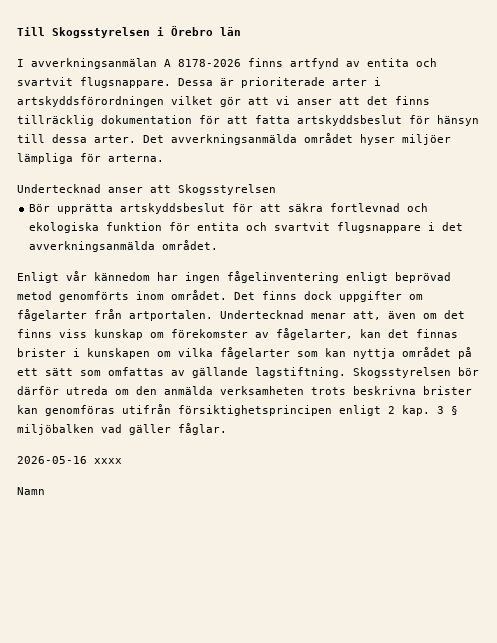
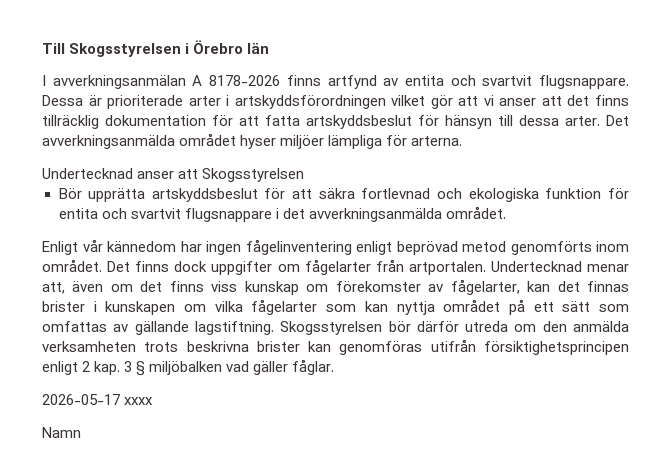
[17,456,87,464] 2026-05-16 -> [42,394,120,405] 2026-05-17

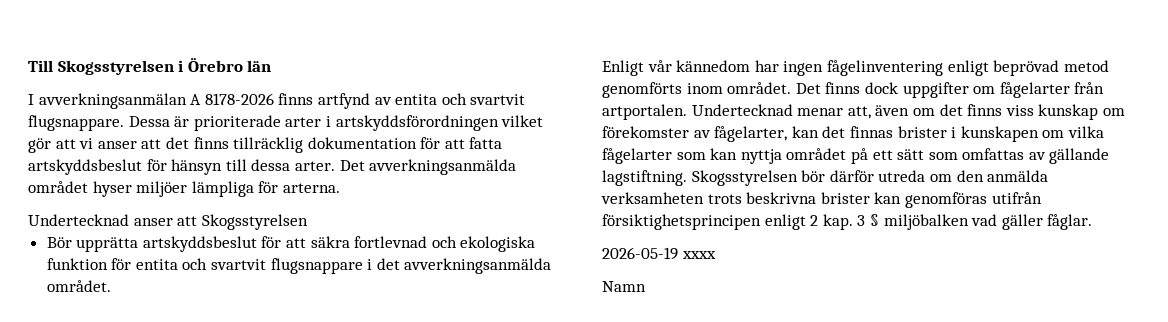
[42,394,120,405] 2026-05-17 -> [602,247,678,260] 2026-05-19

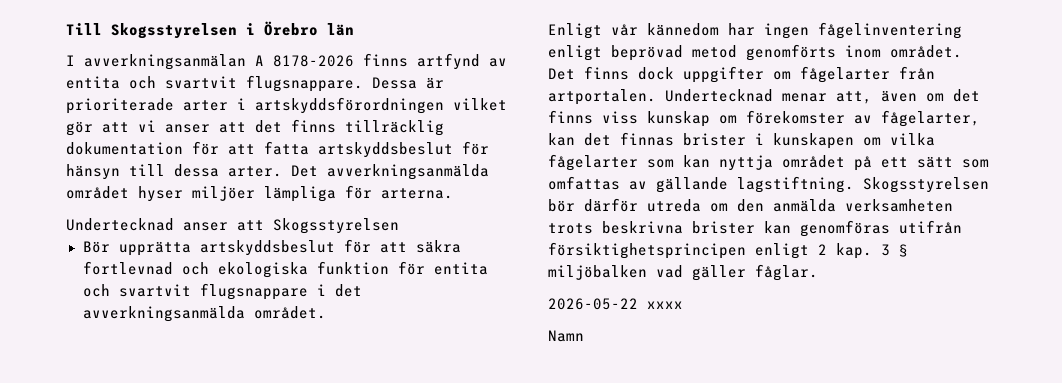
[602,247,678,260] 2026-05-19 -> [548,298,638,310] 2026-05-22

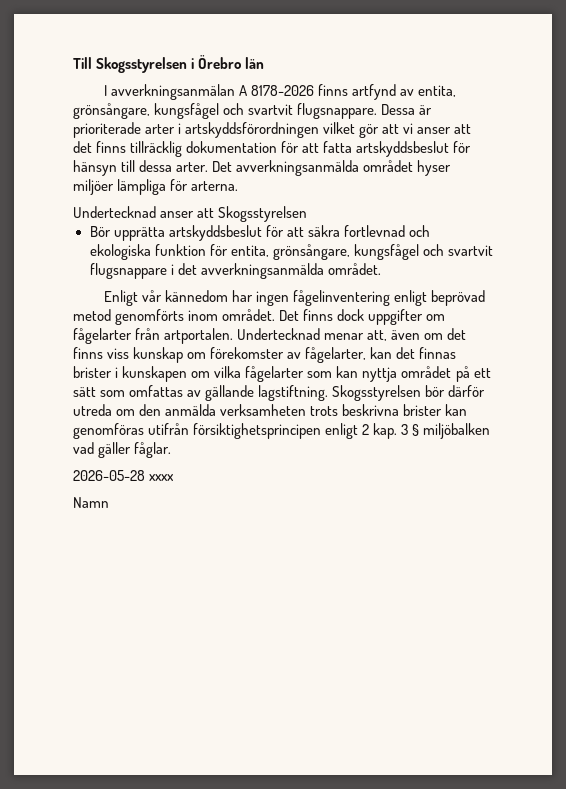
[66,76,120,89] entita -> [417,85,456,97] [73,103,220,119] entita, grönsångare, kungsfågel
[433,262,488,275] entita -> [230,244,419,260] entita, grönsångare, kungsfågel
[548,298,638,310] 2026-05-22 -> [73,470,145,481] 2026-05-28

